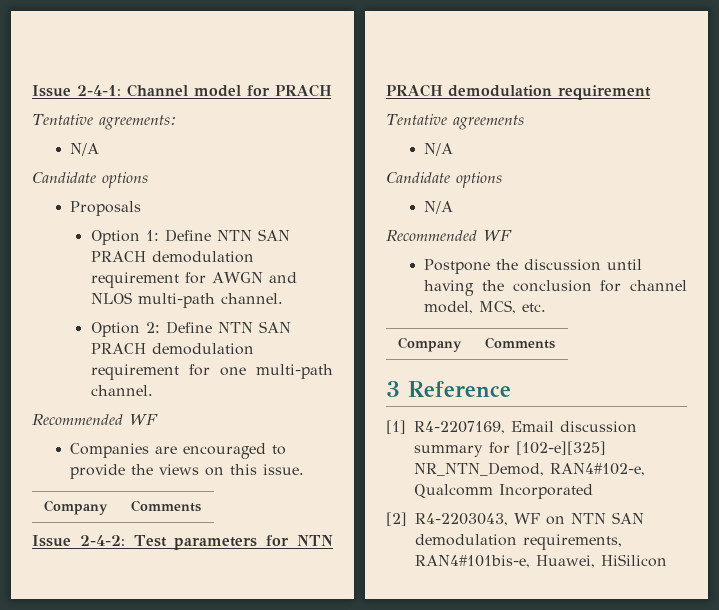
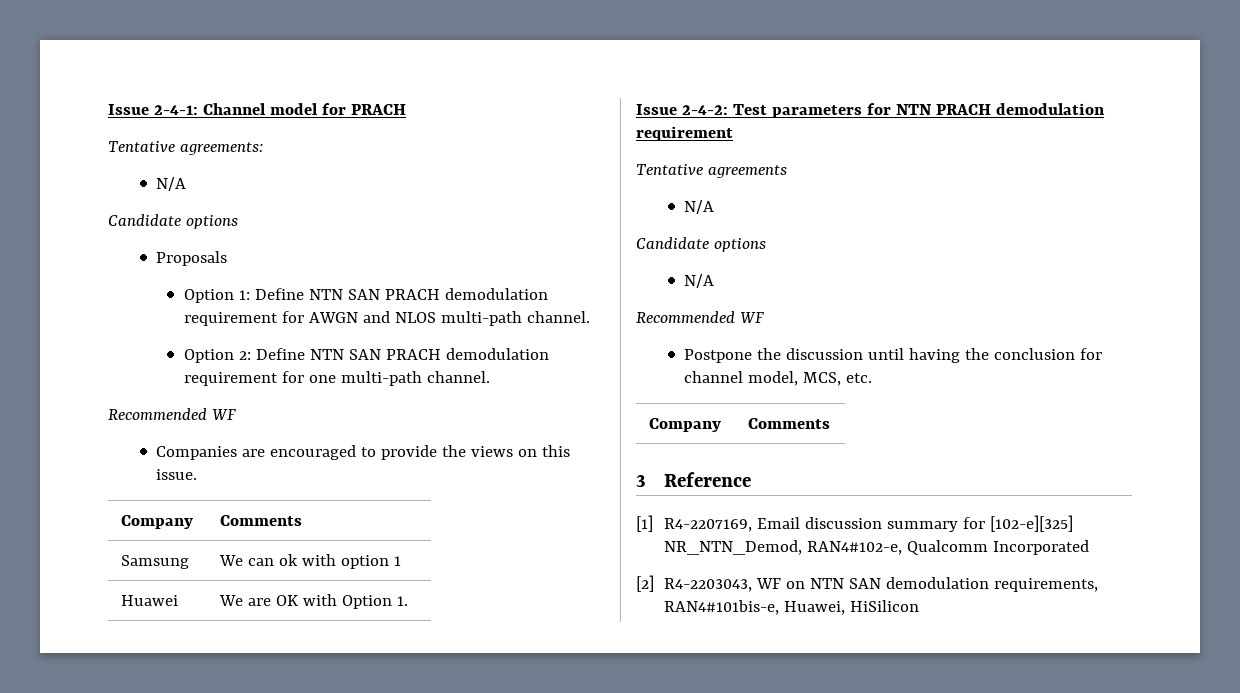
(201, 506) none -> [121,555,190,569] [219,554,402,569] [121,595,179,606] [219,594,409,609] // Samsung | We can ok with option 1 // Huawei | We are OK with Option 1.

